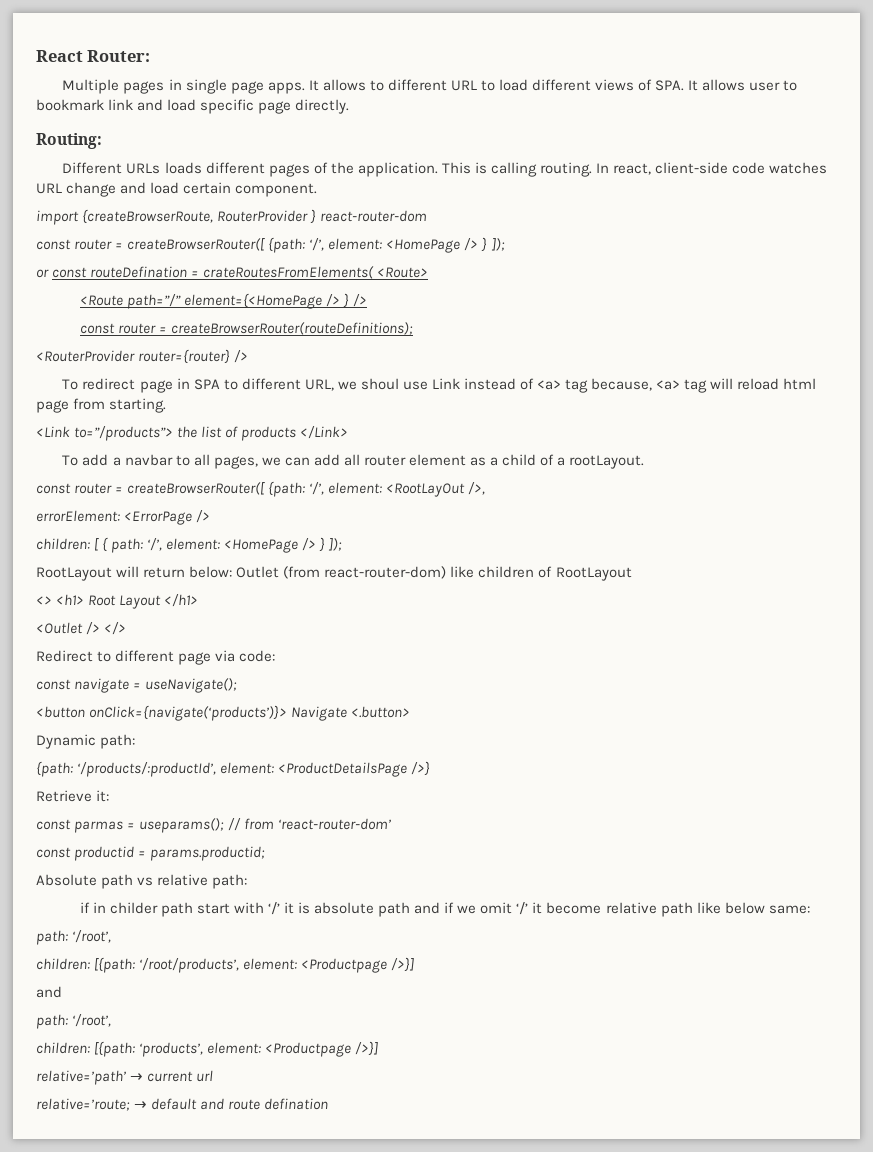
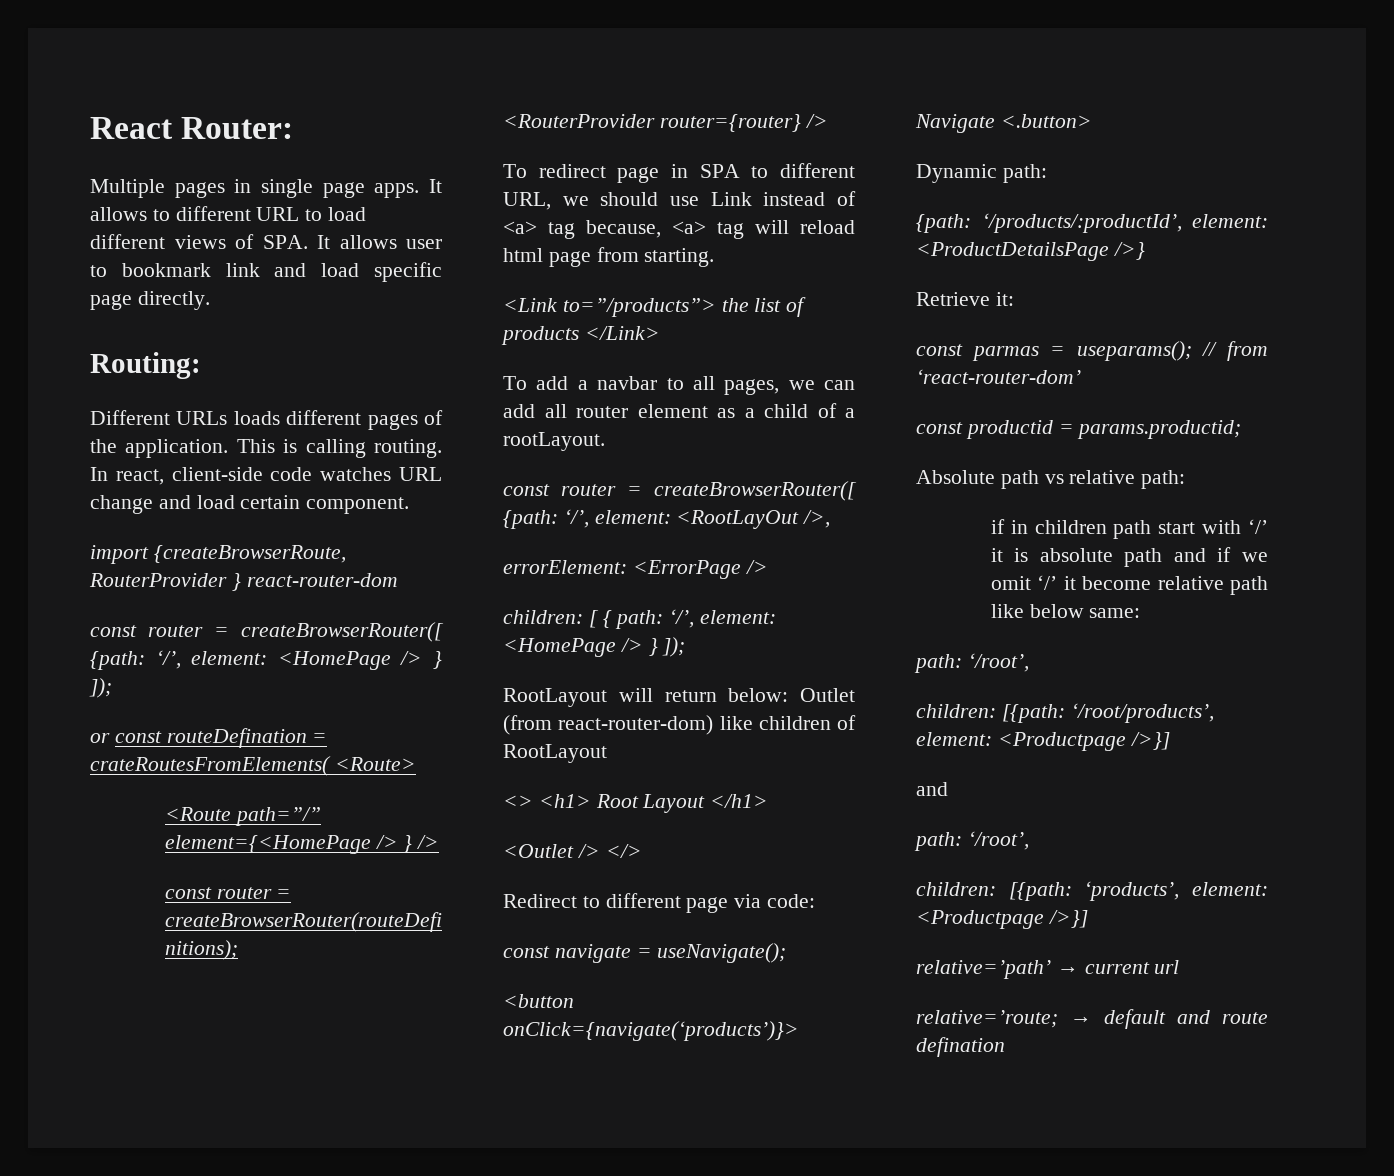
[360,378,399,390] shoul -> [600,192,659,206] should
[109,902,158,914] childer -> [1034,520,1107,534] children

